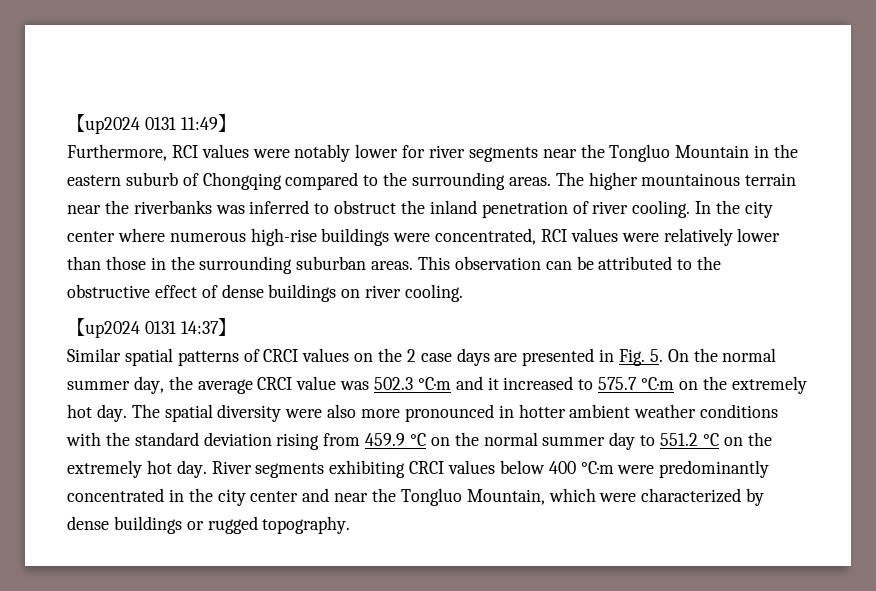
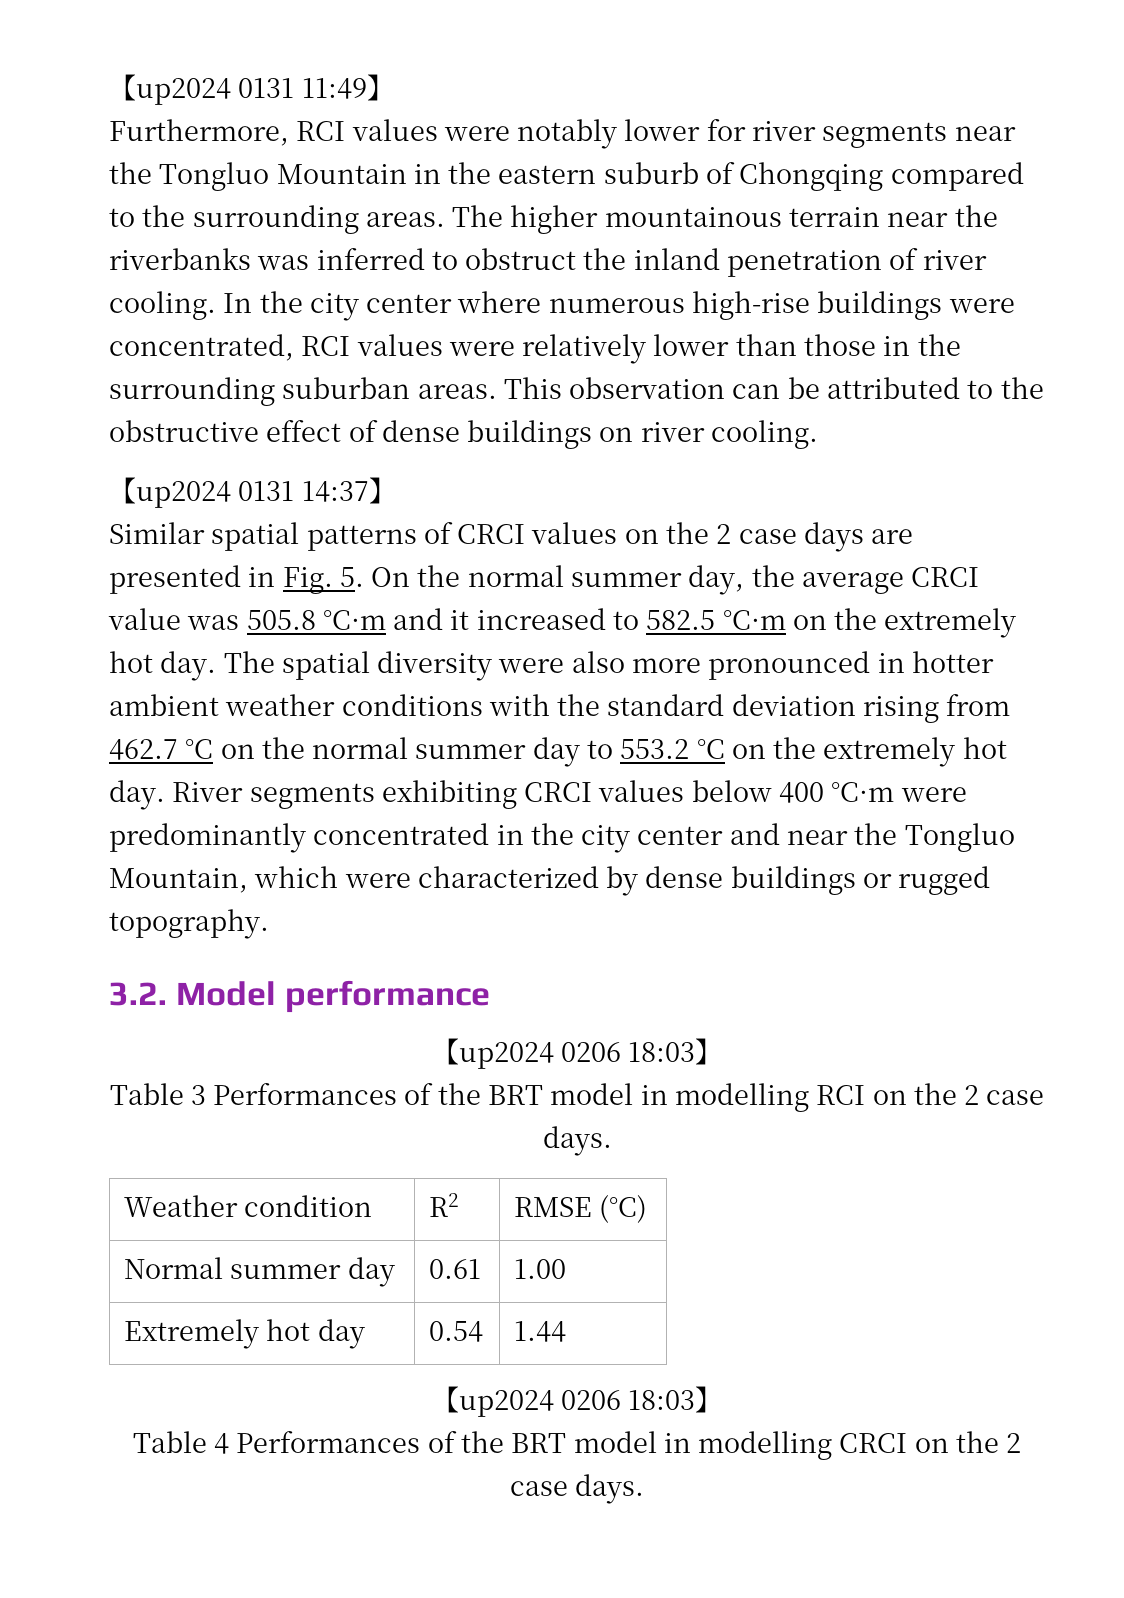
[374,377,414,390] 502.3 -> [246,610,316,630] 505.8
[598,377,638,390] 575.7 -> [646,610,716,630] 582.5
[365,433,406,446] 459.9 -> [109,739,178,760] 462.7
[660,433,699,446] 551.2 -> [620,739,690,759] 553.2
(351, 525) none -> [109,980,491,1013] [431,1038,723,1069] [109,1083,1045,1112] [542,1126,612,1156] [124,1195,373,1217] [429,1193,460,1217] [514,1195,648,1223] [124,1257,395,1287] [429,1259,482,1279] [514,1259,567,1279] [124,1319,365,1349] [429,1321,484,1342] [514,1321,567,1342] [431,1386,723,1417] [132,1431,1022,1460] [509,1474,645,1504] // 3.2. Model performance // 【up2024 0206 18:03】 // Table 3 Performances of the BRT model in modelling RCI on the 2 case days. // Weather condition | R2 | RMSE (°C) // Normal summer day | 0.61 | 1.00 // Extremely hot day | 0.54 | 1.44 // 【up2024 0206 18:03】 // Table 4 Performances of the BRT model in modelling CRCI on the 2 case days.

